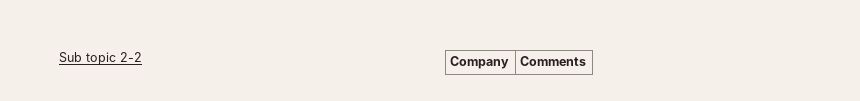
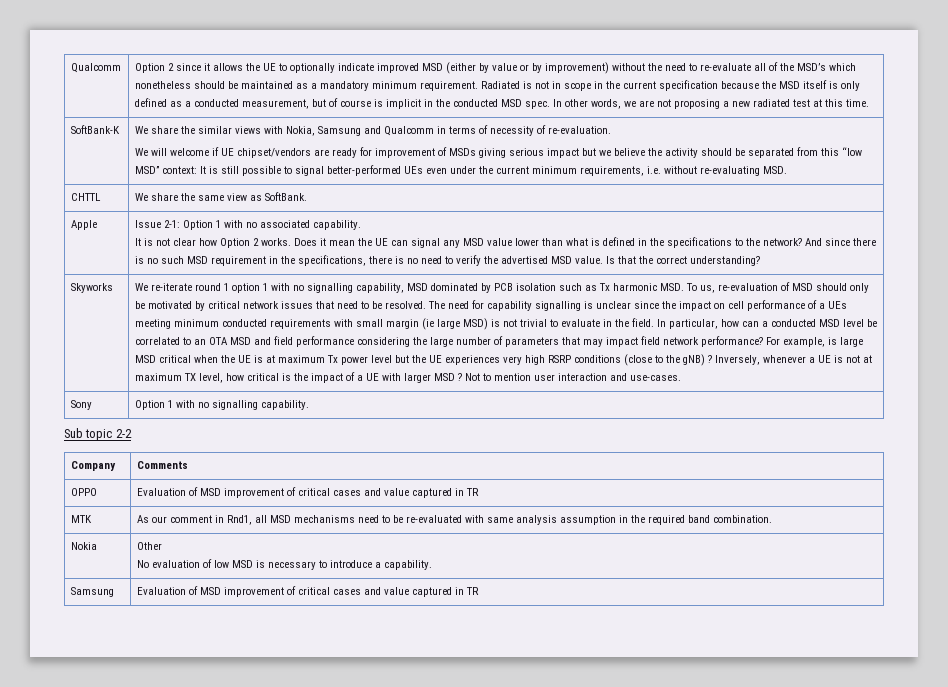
(59, 57) none -> [70,63,121,73] [134,62,856,74] [134,80,860,91] [134,98,869,109] [70,125,120,134] [134,125,611,136] [134,147,862,158] [134,165,787,176] [70,193,101,201] [134,192,307,201] [70,220,97,230] [134,220,361,230] [134,237,876,248] [134,255,760,266] [70,283,113,293] [134,282,869,293] [134,300,847,311] [134,318,877,330] [134,336,863,347] [134,354,872,366] [134,372,681,383] [70,400,92,410] [134,400,309,410] Qualcomm | Option 2 since it allows the UE to optionally indicate improved MSD (either by value or by improvement) without the need to re-evaluate all of the MSD’s which nonetheless should be maintained as a mandatory minimum requirement. Radiated is not in scope in the current specification because the MSD itself is only defined as a conducted measurement, but of course is implicit in the conducted MSD spec. In other words, we are not proposing a new radiated test at this time. // SoftBank-K | We share the similar views with Nokia, Samsung and Qualcomm in terms of necessity of re-evaluation. // We will welcome if UE chipset/vendors are ready for improvement of MSDs giving serious impact but we believe the activity should be separated from this “low MSD” context: It is still possible to signal better-performed UEs even under the current minimum requirements, i.e. without re-evaluating MSD. // CHTTL | We share the same view as SoftBank. // Apple | Issue 2-1: Option 1 with no associated capability. // It is not clear how Option 2 works. Does it mean the UE can signal any MSD value lower than what is defined in the specifications to the network? And since there is no such MSD requirement in the specifications, there is no need to verify the advertised MSD value. Is that the correct understanding? // Skyworks | We re-iterate round 1 option 1 with no signalling capability, MSD dominated by PCB isolation such as Tx harmonic MSD. To us, re-evaluation of MSD should only be motivated by critical network issues that need to be resolved. The need for capability signalling is unclear since the impact on cell performance of a UEs meeting minimum conducted requirements with small margin (ie large MSD) is not trivial to evaluate in the field. In particular, how can a conducted MSD level be correlated to an OTA MSD and field performance considering the large number of parameters that may impact field network performance? For example, is large MSD critical when the UE is at maximum Tx power level but the UE experiences very high RSRP conditions (close to the gNB) ? Inversely, whenever a UE is not at maximum TX level, how critical is the impact of a UE with larger MSD ? Not to mention user interaction and use-cases. // Sony | Option 1 with no signalling capability. //
(587, 61) none -> [70,488,97,496] [136,487,479,498] [70,515,92,523] [136,515,772,525] [70,542,97,550] [136,542,162,550] [136,559,432,570] [70,587,114,597] [136,586,479,597] // OPPO | Evaluation of MSD improvement of critical cases and value captured in TR // MTK | As our comment in Rnd1, all MSD mechanisms need to be re-evaluated with same analysis assumption in the required band combination. // Nokia | Other // No evaluation of low MSD is necessary to introduce a capability. // Samsung | Evaluation of MSD improvement of critical cases and value captured in TR

